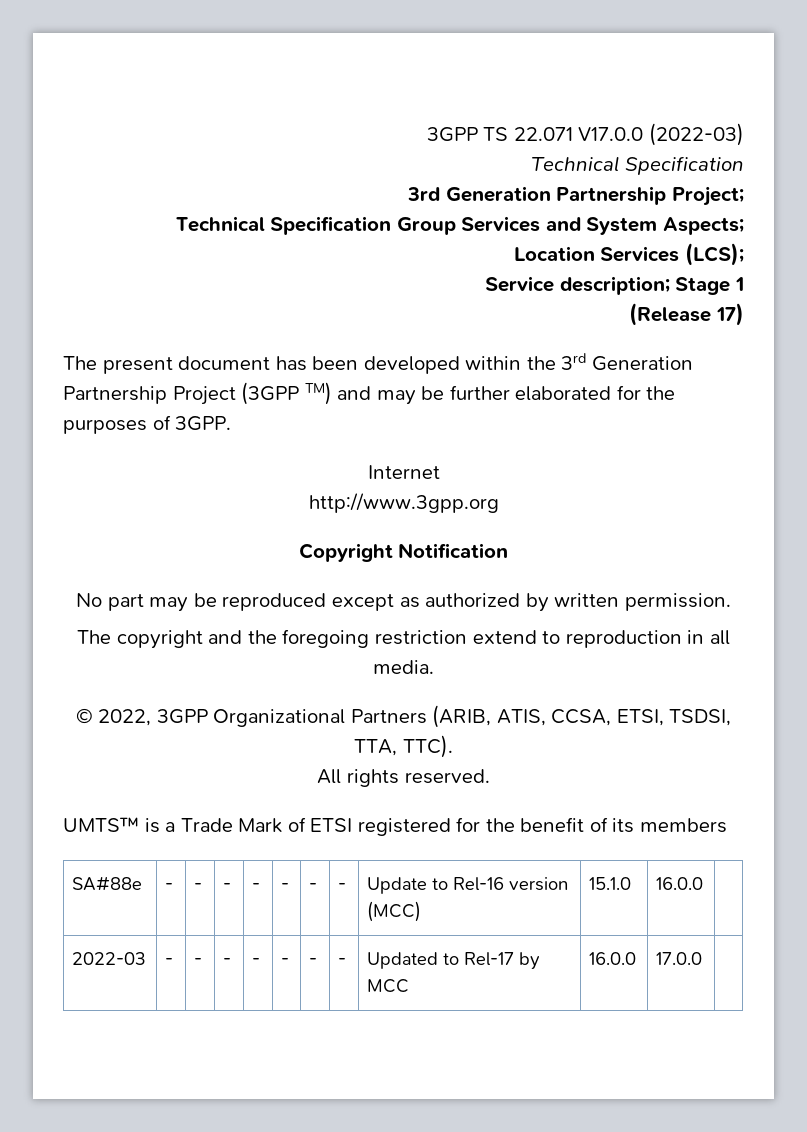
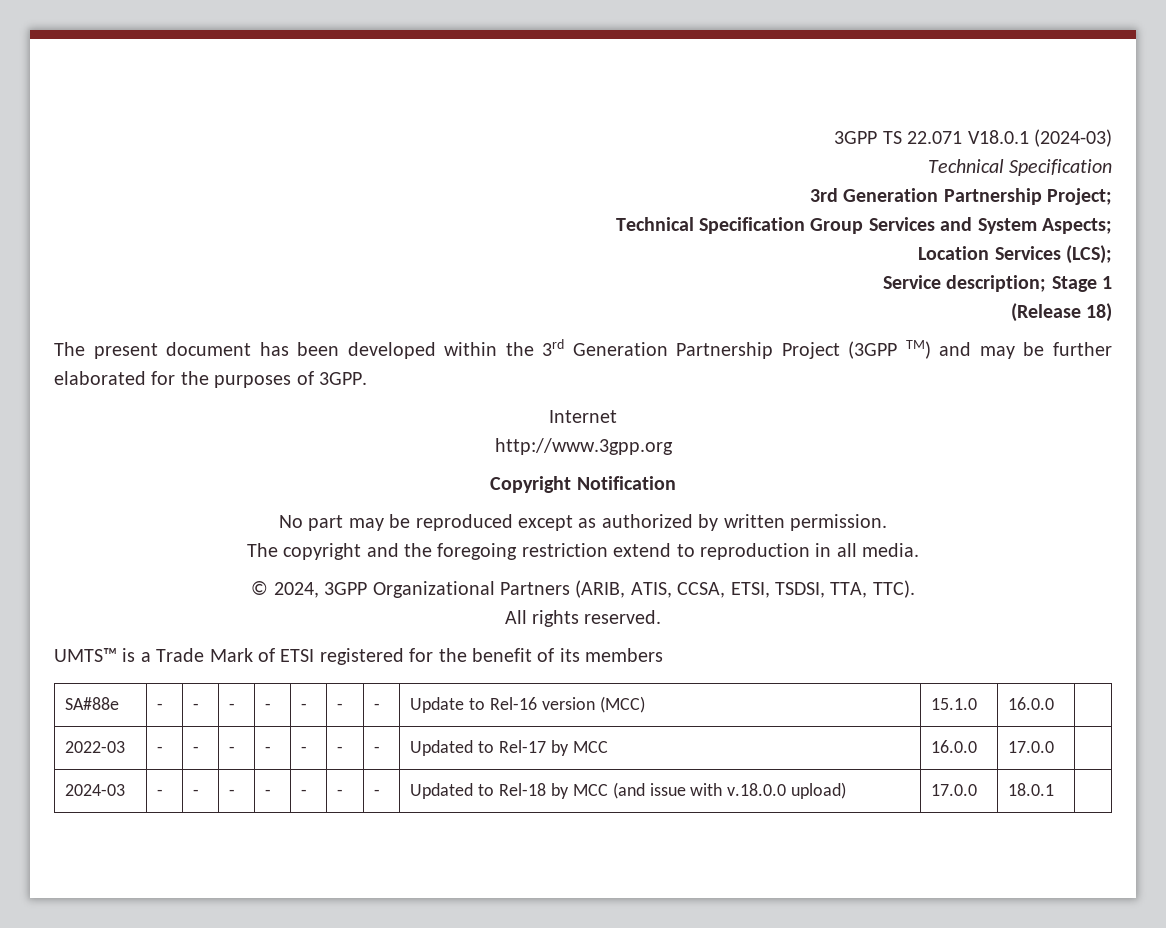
[578,123,744,146] V17.0.0 (2022-03) -> [967,129,1112,147] V18.0.1 (2024-03)
[716,303,744,326] 17) -> [1086,303,1112,322] 18)
[98,709,152,726] 2022, -> [273,582,319,598] 2024,
(703, 958) none -> [65,784,126,796] [157,789,164,796] [193,789,200,796] [229,789,236,796] [265,789,272,796] [301,789,308,796] [337,789,344,796] [374,789,381,796] [410,782,847,799] [931,784,978,796] [1008,783,1055,796] // 2024-03 | - | - | - | - | - | - | - | Updated to Rel-18 by MCC (and issue with v.18.0.0 upload) | 17.0.0 | 18.0.1 |

